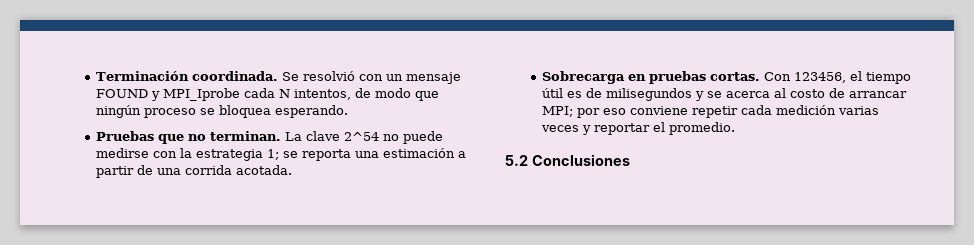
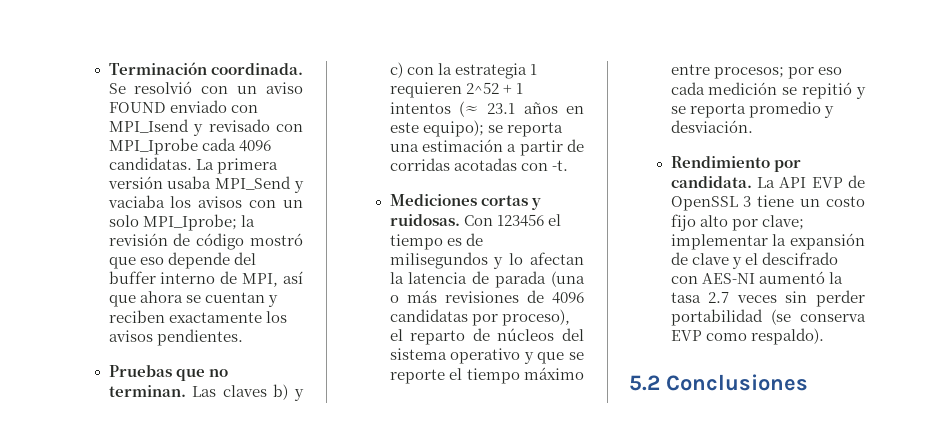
[406,72,462,84] [96,88,440,101] [96,105,349,118] [96,131,444,144] [96,148,280,161] mensaje FOUND y MPI_Iprobe cada N intentos, de modo que ningún proceso se bloquea esperando. // Pruebas que no terminan. La clave 2^54 no puede medirse con la estrategia 1; -> [266,82,303,94] [108,100,258,113] [108,119,303,136] [108,138,271,155] [108,157,278,174] [107,176,304,193] [107,195,303,208] [108,214,255,231] [108,233,303,250] [108,252,256,269] [108,271,303,287] [108,291,278,307] [108,310,287,323] [108,329,243,346] [108,365,228,381] [108,384,304,401] [389,62,537,79] [389,82,523,98] [389,101,584,117] [389,120,484,137] aviso FOUND enviado con MPI_Isend y revisado con MPI_Iprobe cada 4096 candidatas. La primera versión usaba MPI_Send y vaciaba los avisos con un solo MPI_Iprobe; la revisión de código mostró que eso depende del buffer interno de MPI, así que ahora se cuentan y reciben exactamente los avisos pendientes. // Pruebas que no terminan. Las claves b) y c) con la estrategia 1 requieren 2^52 + 1 intentos (≈ 23.1 años en este equipo);
[157,165,293,175] [542,71,912,84] [542,88,564,98] una corrida acotada. // Sobrecarga en pruebas cortas. Con 123456, el tiempo útil -> [389,158,568,171] [389,194,541,210] [389,214,561,227] [389,234,443,250] corridas acotadas con -t. // Mediciones cortas y ruidosas. Con 123456 el tiempo
[707,88,908,98] [542,105,880,118] [541,122,736,135] se acerca al costo de arrancar MPI; por eso conviene repetir cada medición varias veces y reportar el promedio. -> [509,252,584,265] [389,271,585,288] [389,290,584,304] [389,309,570,326] [389,328,584,345] [389,348,584,364] [389,367,584,384] [670,64,842,79] [670,82,866,99] [670,101,834,118] [670,120,753,133] [670,156,801,172] [670,175,865,188] [670,195,865,211] [670,214,804,231] [670,233,865,250] [670,252,838,269] [670,271,843,284] [670,290,865,307] [670,309,866,326] [670,328,824,345] lo afectan la latencia de parada (una o más revisiones de 4096 candidatas por proceso), el reparto de núcleos del sistema operativo y que se reporte el tiempo máximo entre procesos; por eso cada medición se repitió y se reporta promedio y desviación. // Rendimiento por candidata. La API EVP de OpenSSL 3 tiene un costo fijo alto por clave; implementar la expansión de clave y el descifrado con AES-NI aumentó la tasa 2.7 veces sin perder portabilidad (se conserva EVP como respaldo).

